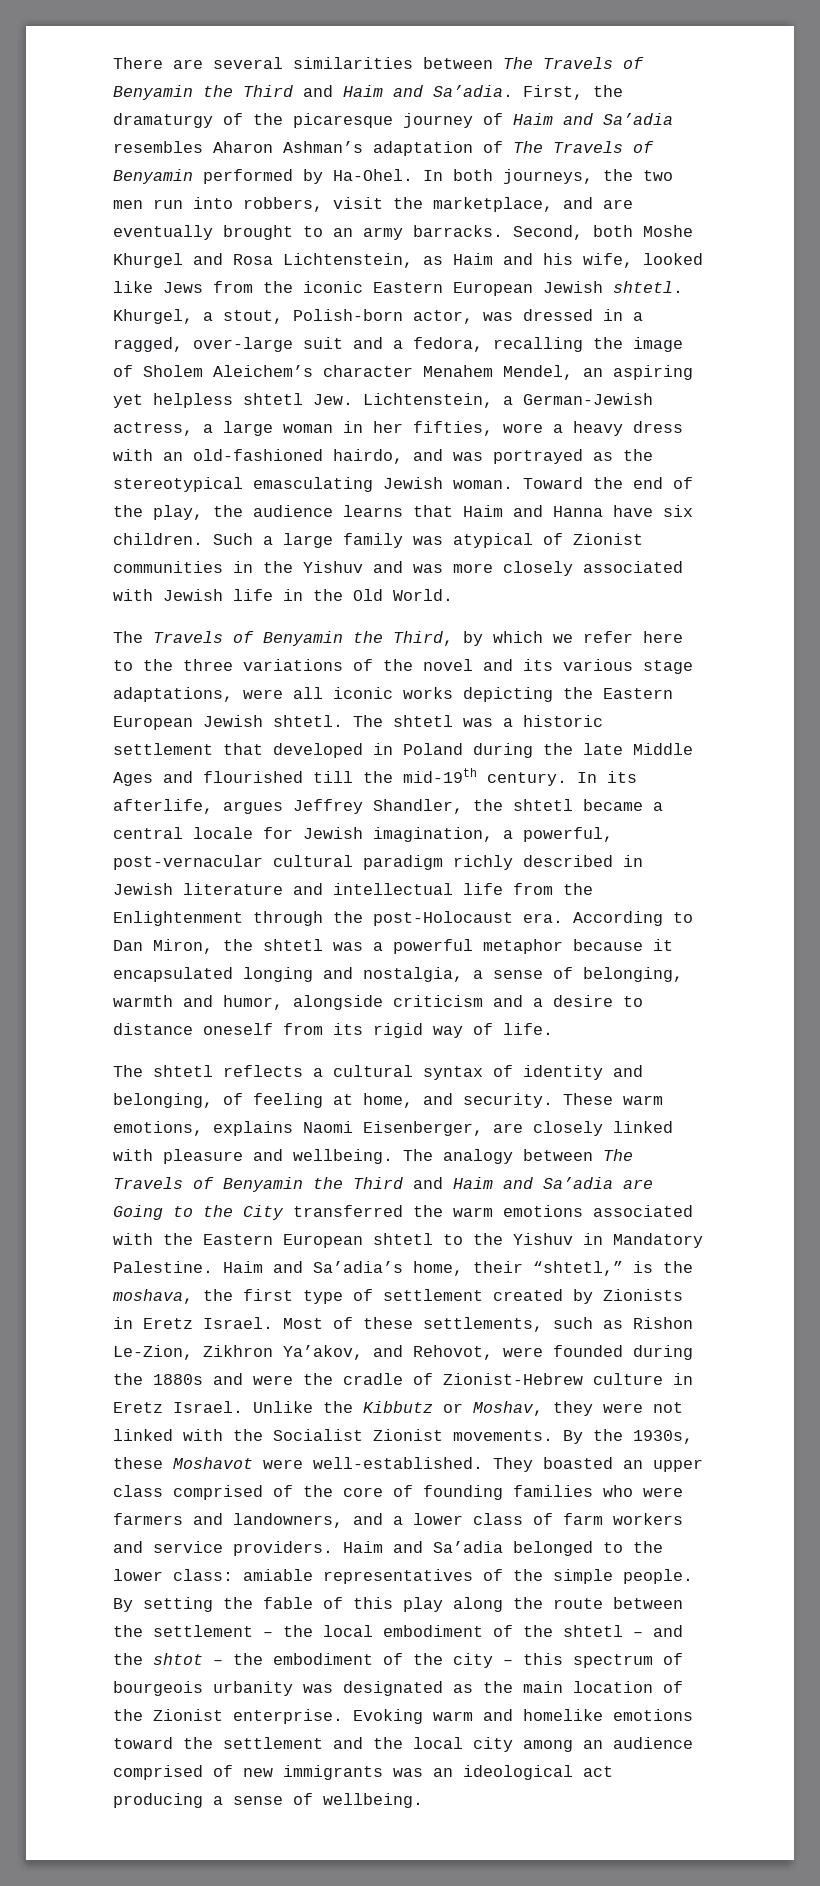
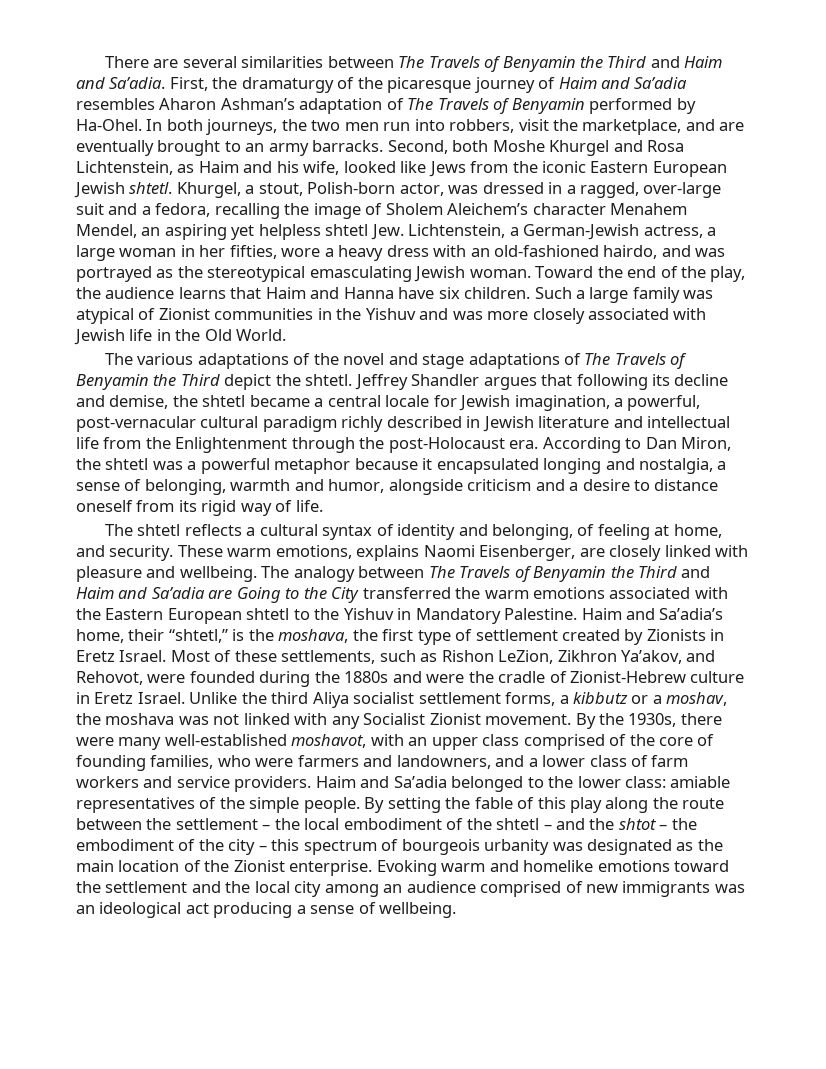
[153,631,683,646] [113,659,693,674] [113,687,673,702] [113,715,603,730] [113,743,693,758] [113,768,637,786] [113,799,463,814] Travels of Benyamin the Third, by which we refer here to the three variations of the novel and its various stage adaptations, were all iconic works depicting the Eastern European Jewish shtetl. The shtetl was a historic settlement that developed in Poland during the late Middle Ages and flourished till the mid-19th century. In its afterlife, argues Jeffrey Shandler, -> [137,353,688,369] [76,374,729,390] [76,395,169,409] various adaptations of the novel and stage adaptations of The Travels of Benyamin the Third depict the shtetl. Jeffrey Shandler argues that following its decline and demise,
[113,1345,193,1360] Le-Zion, -> [498,650,554,664] LeZion,
[363,1401,643,1416] Kibbutz or Moshav, they were -> [271,692,728,708] [76,713,209,725] third Aliya socialist settlement forms, a kibbutz or a moshav, the moshava was
[233,1429,263,1441] the -> [331,716,360,729] any
[453,1430,553,1441] movements. -> [485,714,572,725] movement.
[113,1457,613,1472] these Moshavot were well-established. They boasted -> [680,713,722,725] [76,734,404,750] there were many well-established moshavot, with
[513,1485,593,1497] families -> [150,755,214,769] families,

